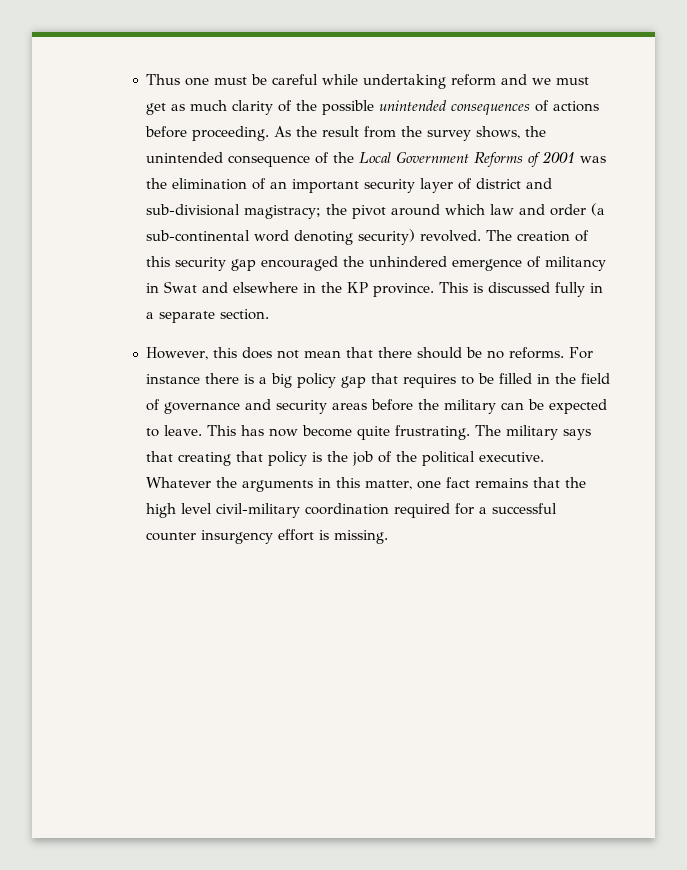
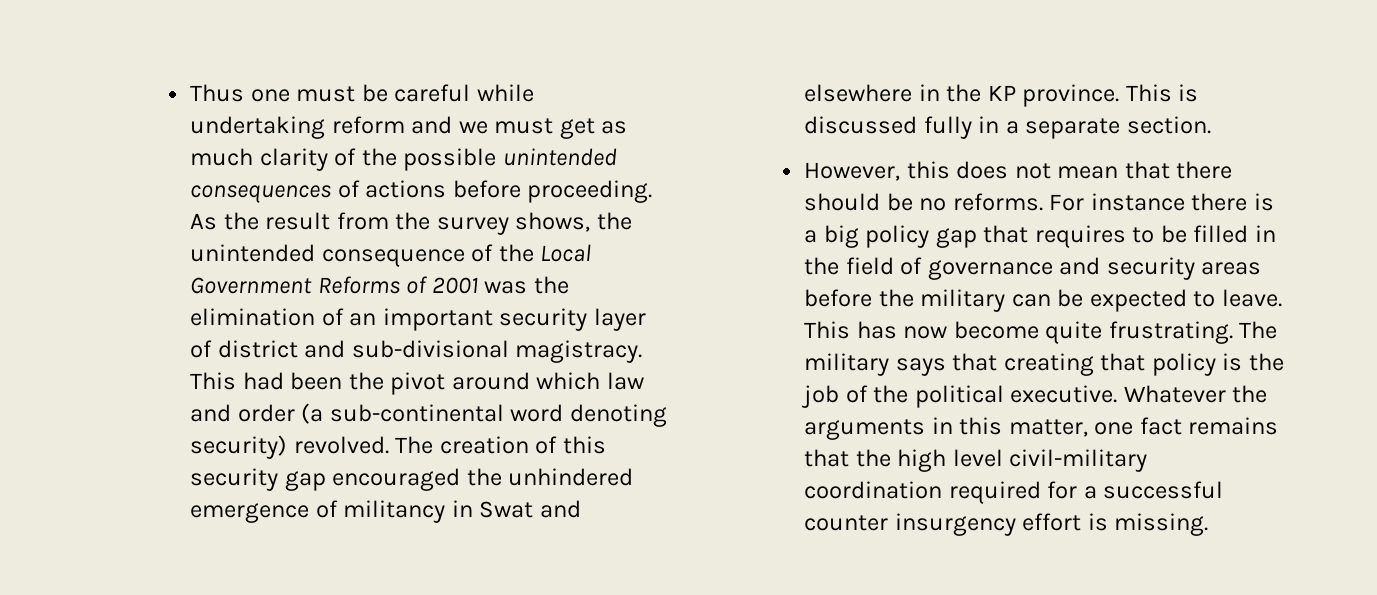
[244,205,322,219] magistracy; -> [515,340,643,363] [190,372,343,390] magistracy. This had been

